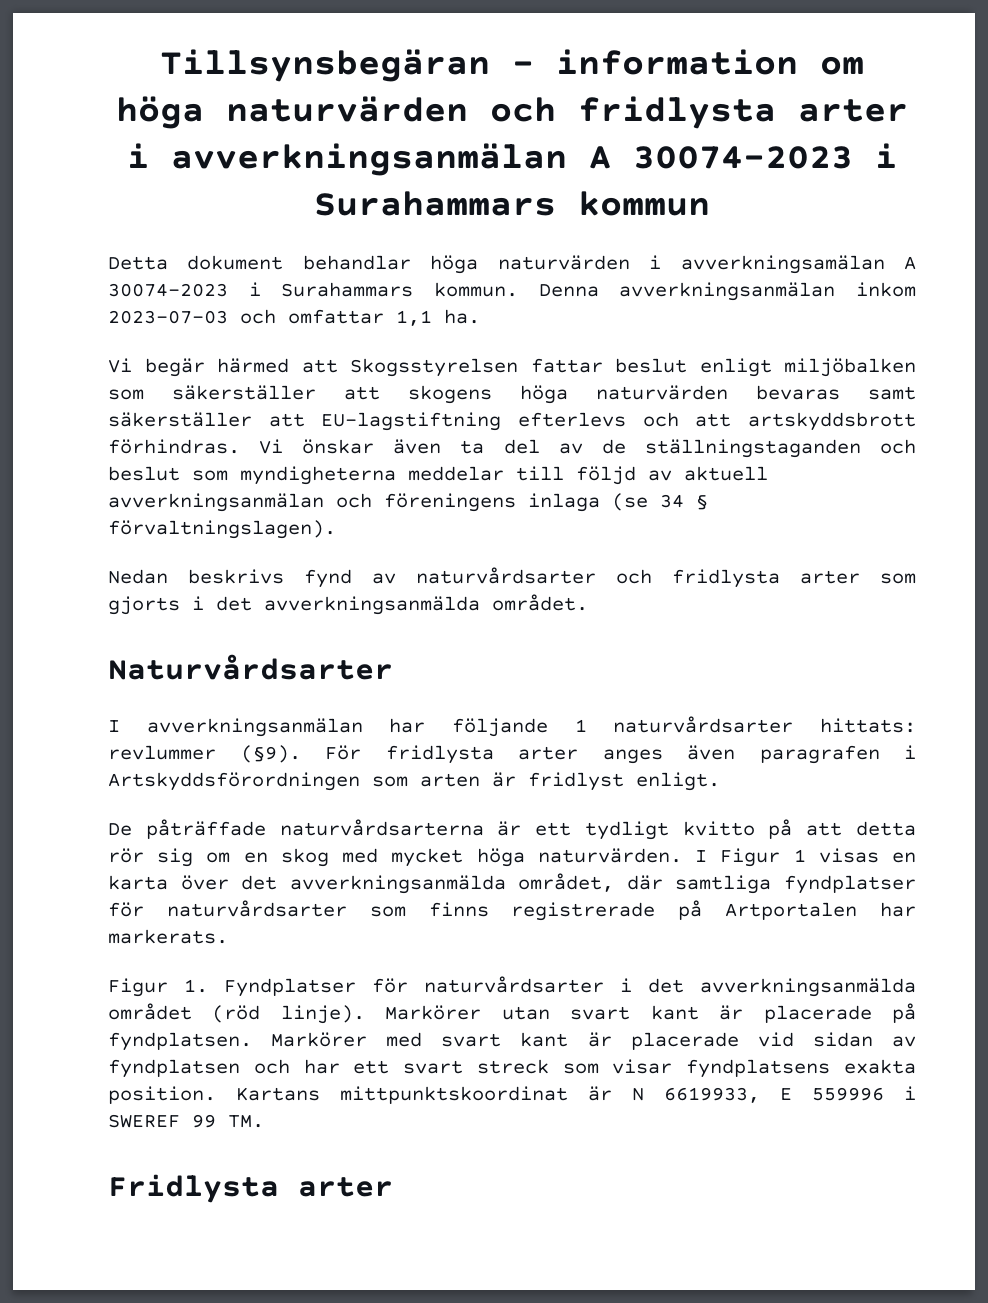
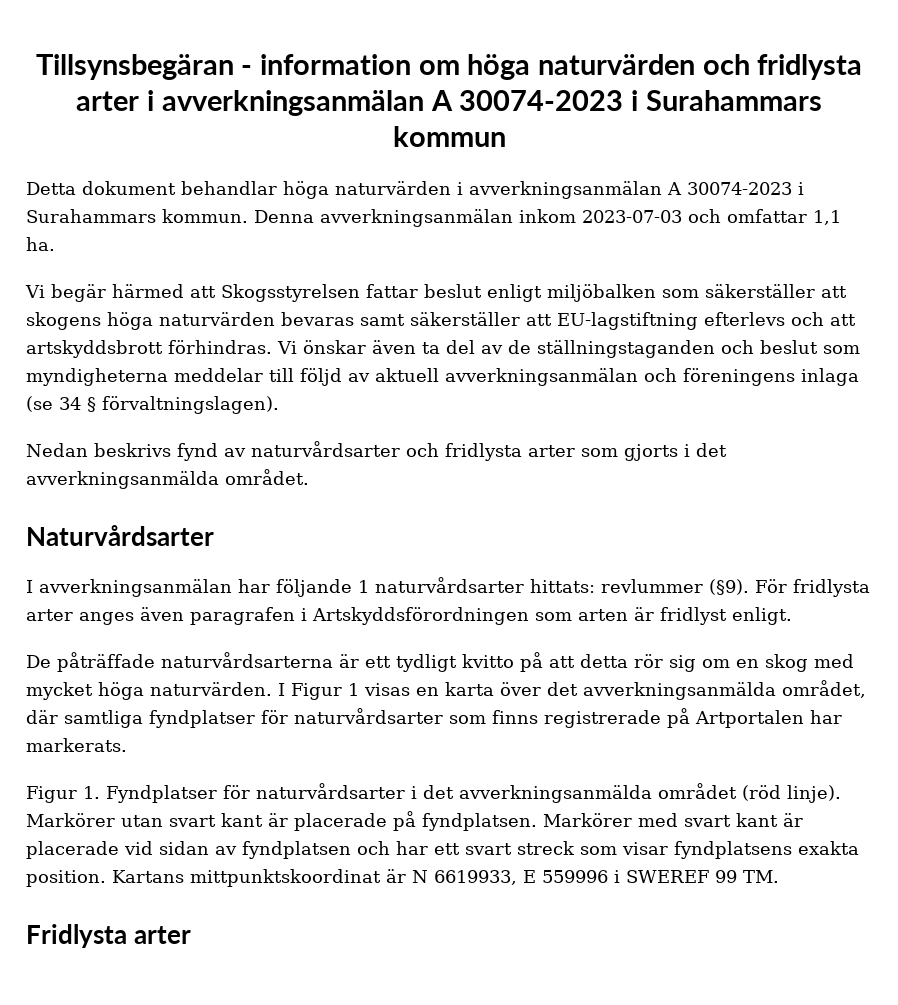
[680,255,885,274] avverkningsamälan -> [469,181,662,199] avverkningsanmälan

